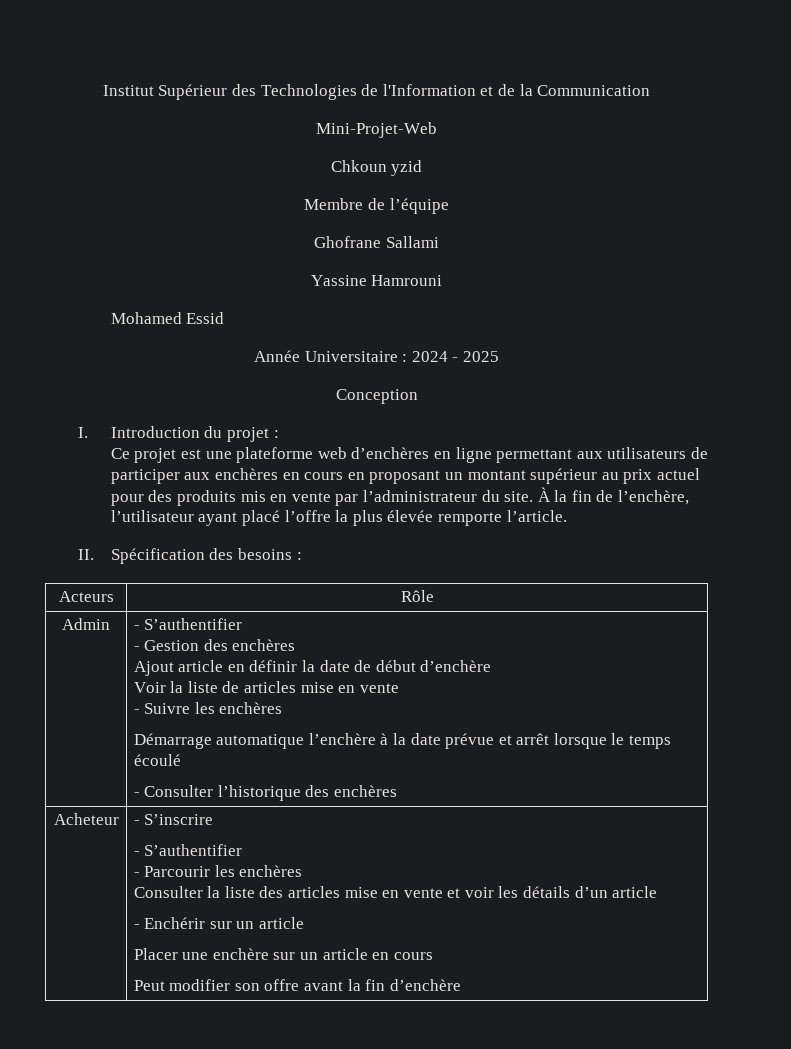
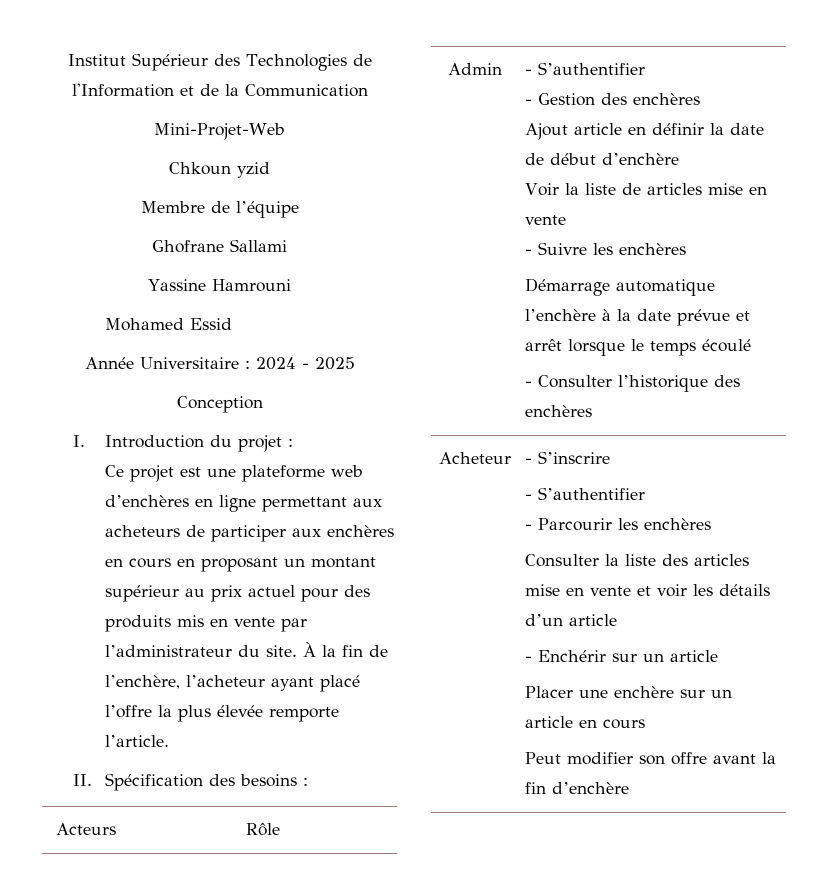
[607,447,687,459] utilisateurs -> [104,525,180,537] acheteurs
[110,510,194,522] l’utilisateur -> [185,675,265,687] l’acheteur

